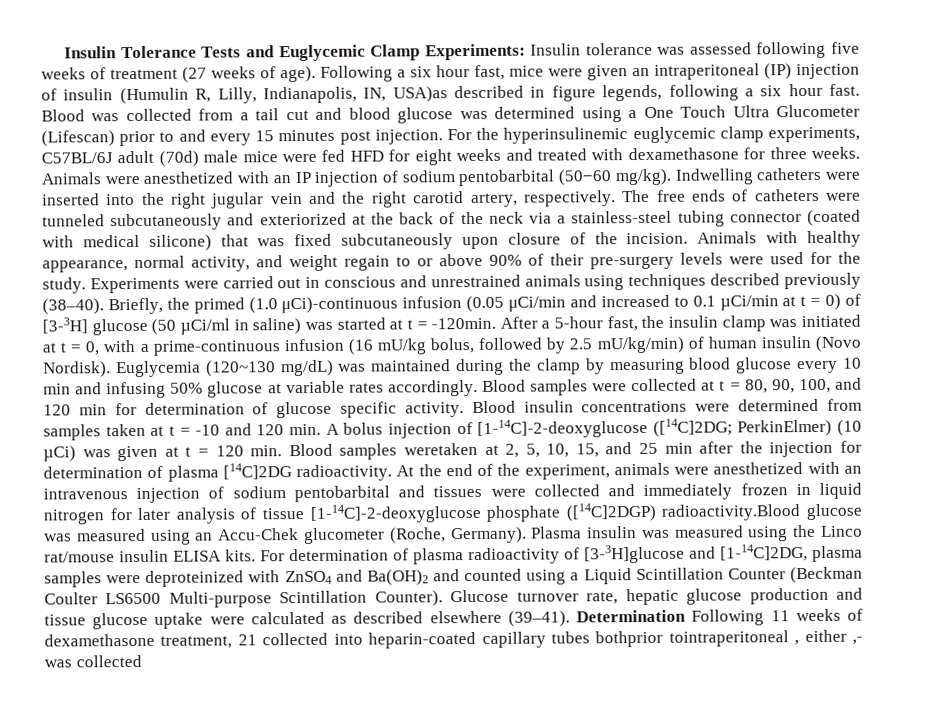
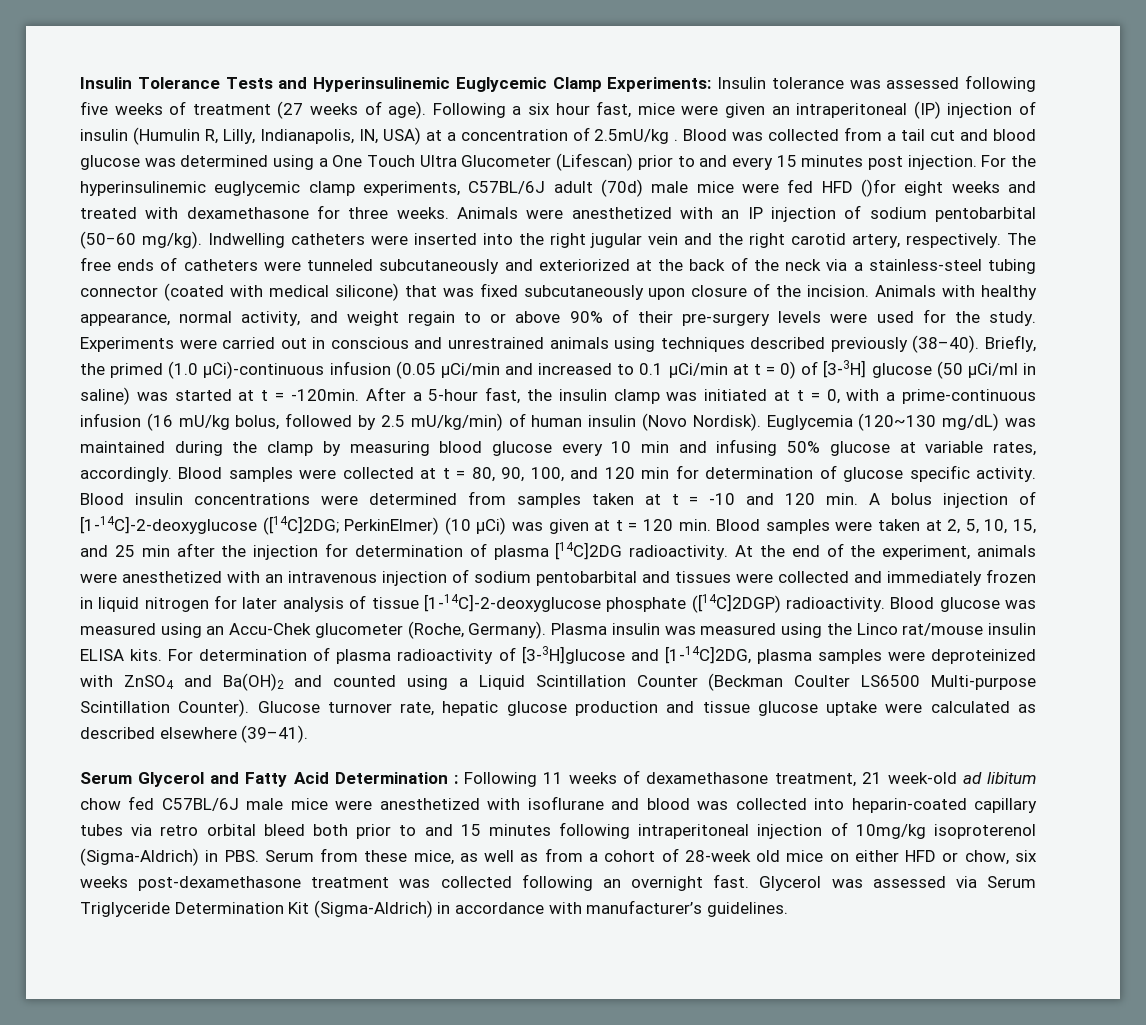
(276, 51) none -> [313,77,450,92] Hyperinsulinemic
[392,83,860,103] USA)as described in figure legends, following a six hour fast. -> [382,127,679,145] USA) at a concentration of 2.5mU/kg .
[388,149,411,162] for -> [861,179,897,197] ()for
[348,382,384,393] rates -> [993,442,1037,456] rates,
[403,442,478,456] weretaken -> [835,519,921,531] were taken
[661,504,801,521] radioactivity.Blood -> [785,597,935,612] radioactivity. Blood
[576,609,687,623] Determination -> [80,772,458,787] // Serum Glycerol and Fatty Acid Determination :
(257, 640) none -> [887,772,1036,784] [80,796,729,811] week-old ad libitum chow fed C57BL/6J male mice were anesthetized with isoflurane and blood was
[595,629,863,648] [44,654,142,668] bothprior tointraperitoneal , either ,- was collected -> [131,822,1036,839] [80,848,1037,866] [80,874,1037,891] [80,900,788,918] via retro orbital bleed both prior to and 15 minutes following intraperitoneal injection of 10mg/kg isoproterenol (Sigma-Aldrich) in PBS. Serum from these mice, as well as from a cohort of 28-week old mice on either HFD or chow, six weeks post-dexamethasone treatment was collected following an overnight fast. Glycerol was assessed via Serum Triglyceride Determination Kit (Sigma-Aldrich) in accordance with manufacturer’s guidelines.

